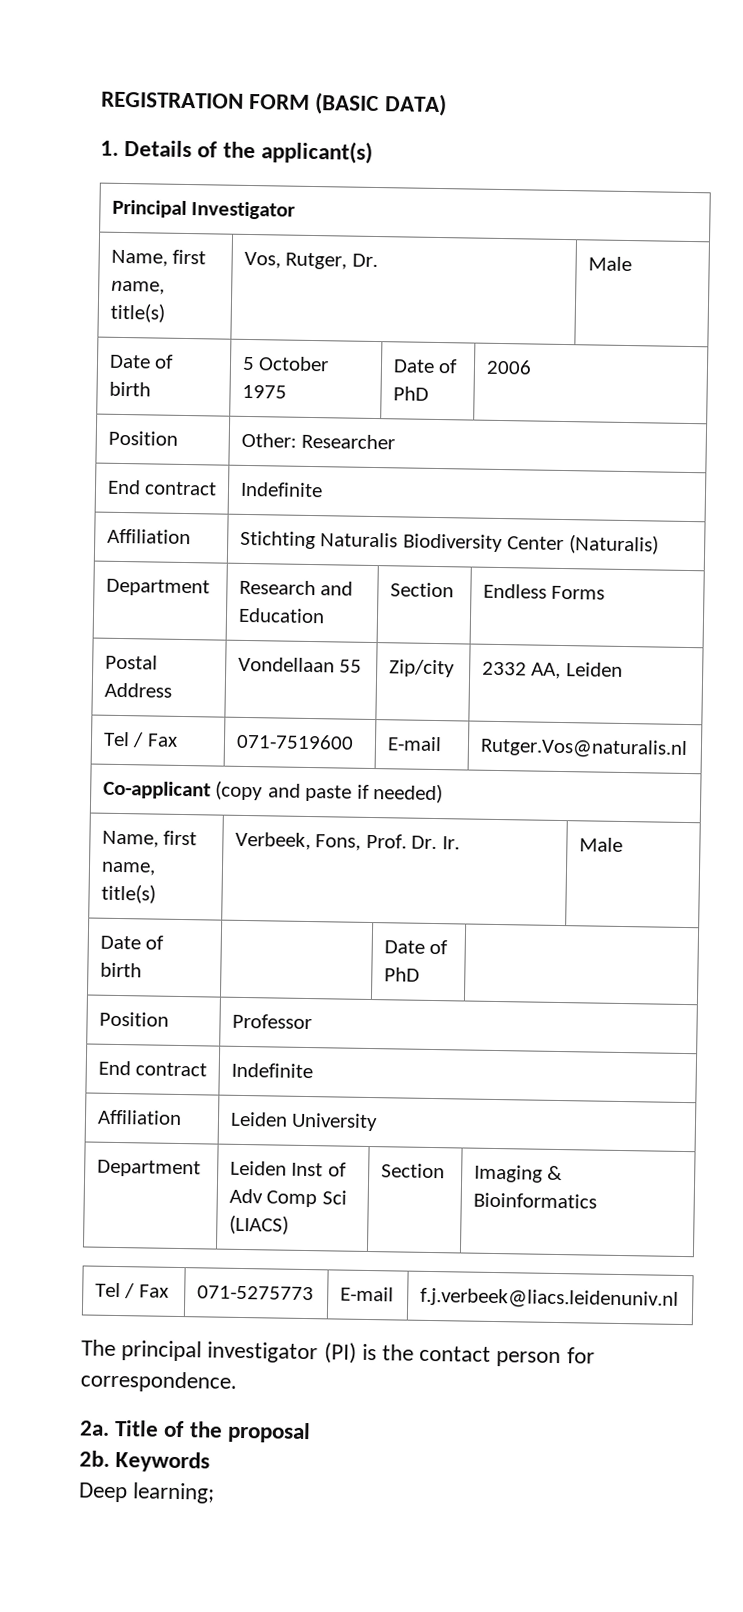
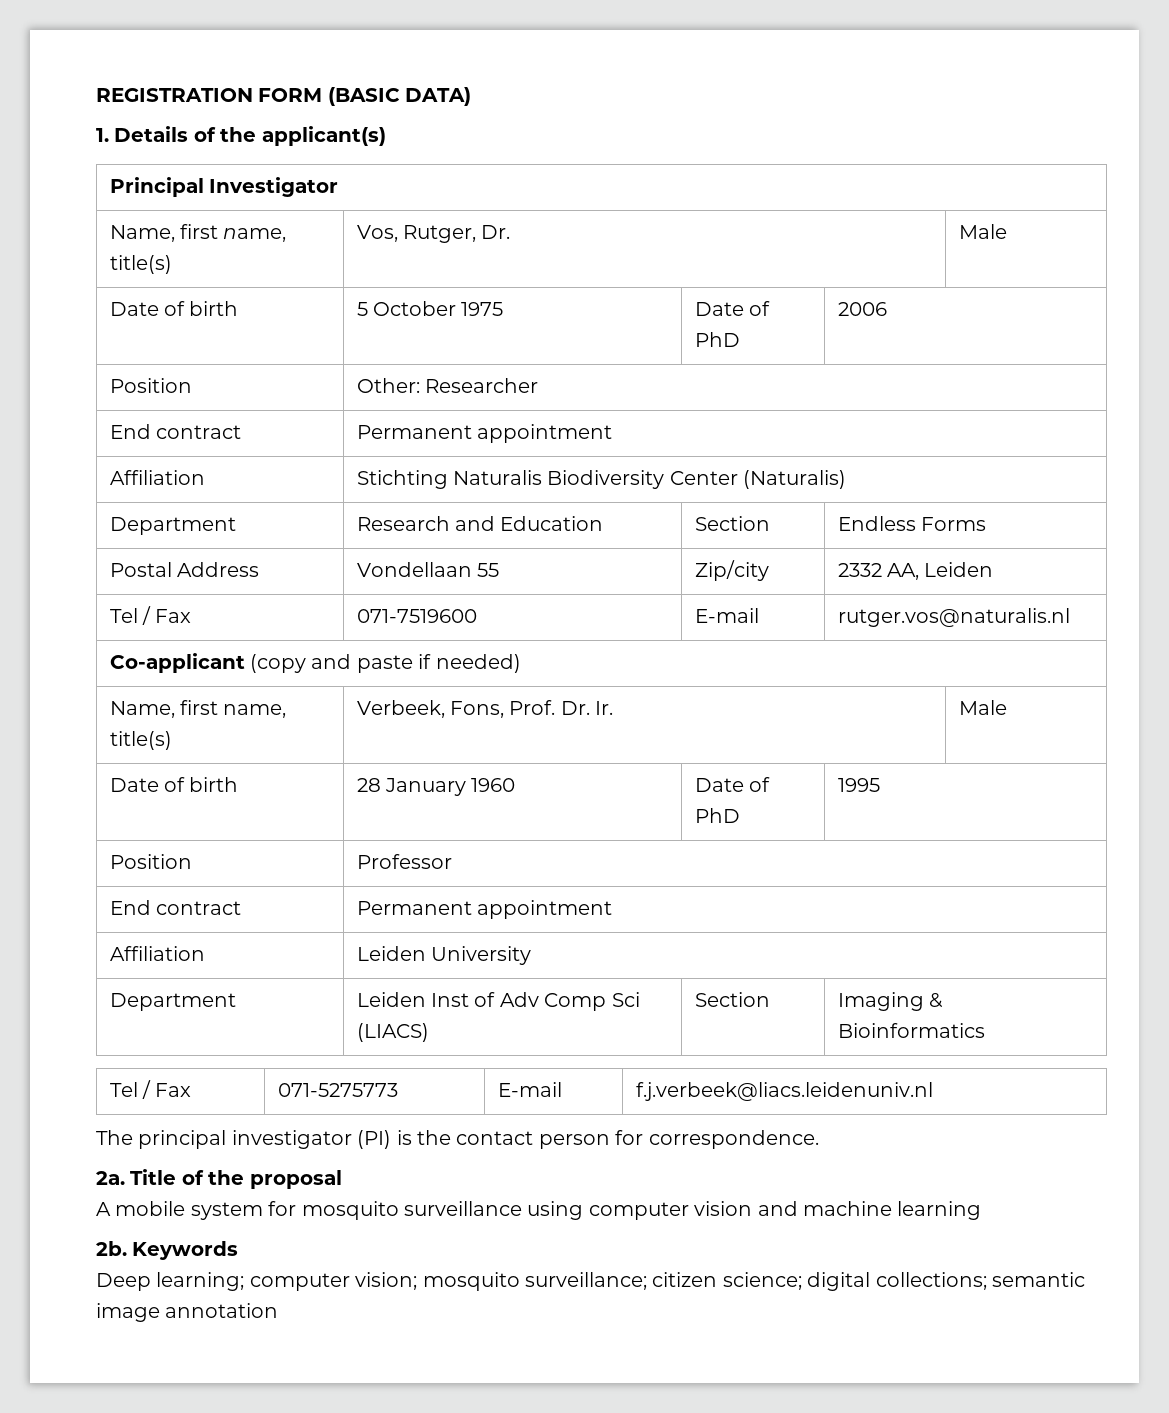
[239,481,323,498] Indefinite -> [356,424,613,443] Permanent appointment
[479,737,688,760] Rutger.Vos@naturalis.nl -> [837,608,1070,627] rutger.vos@naturalis.nl
[383,939,449,955] [383,967,420,982] | Date of PhD | -> [356,778,516,796] [694,777,771,792] [694,808,740,823] [837,778,880,792] 28 January 1960 | Date of PhD | 1995
[230,1062,313,1079] Indefinite -> [356,900,613,919] Permanent appointment
[79,1450,211,1473] [78,1482,216,1504] 2b. Keywords // Deep learning; -> [96,1201,982,1220] [96,1241,239,1260] [96,1272,1085,1291] [96,1303,279,1322] A mobile system for mosquito surveillance using computer vision and machine learning // 2b. Keywords // Deep learning; computer vision; mosquito surveillance; citizen science; digital collections; semantic image annotation

